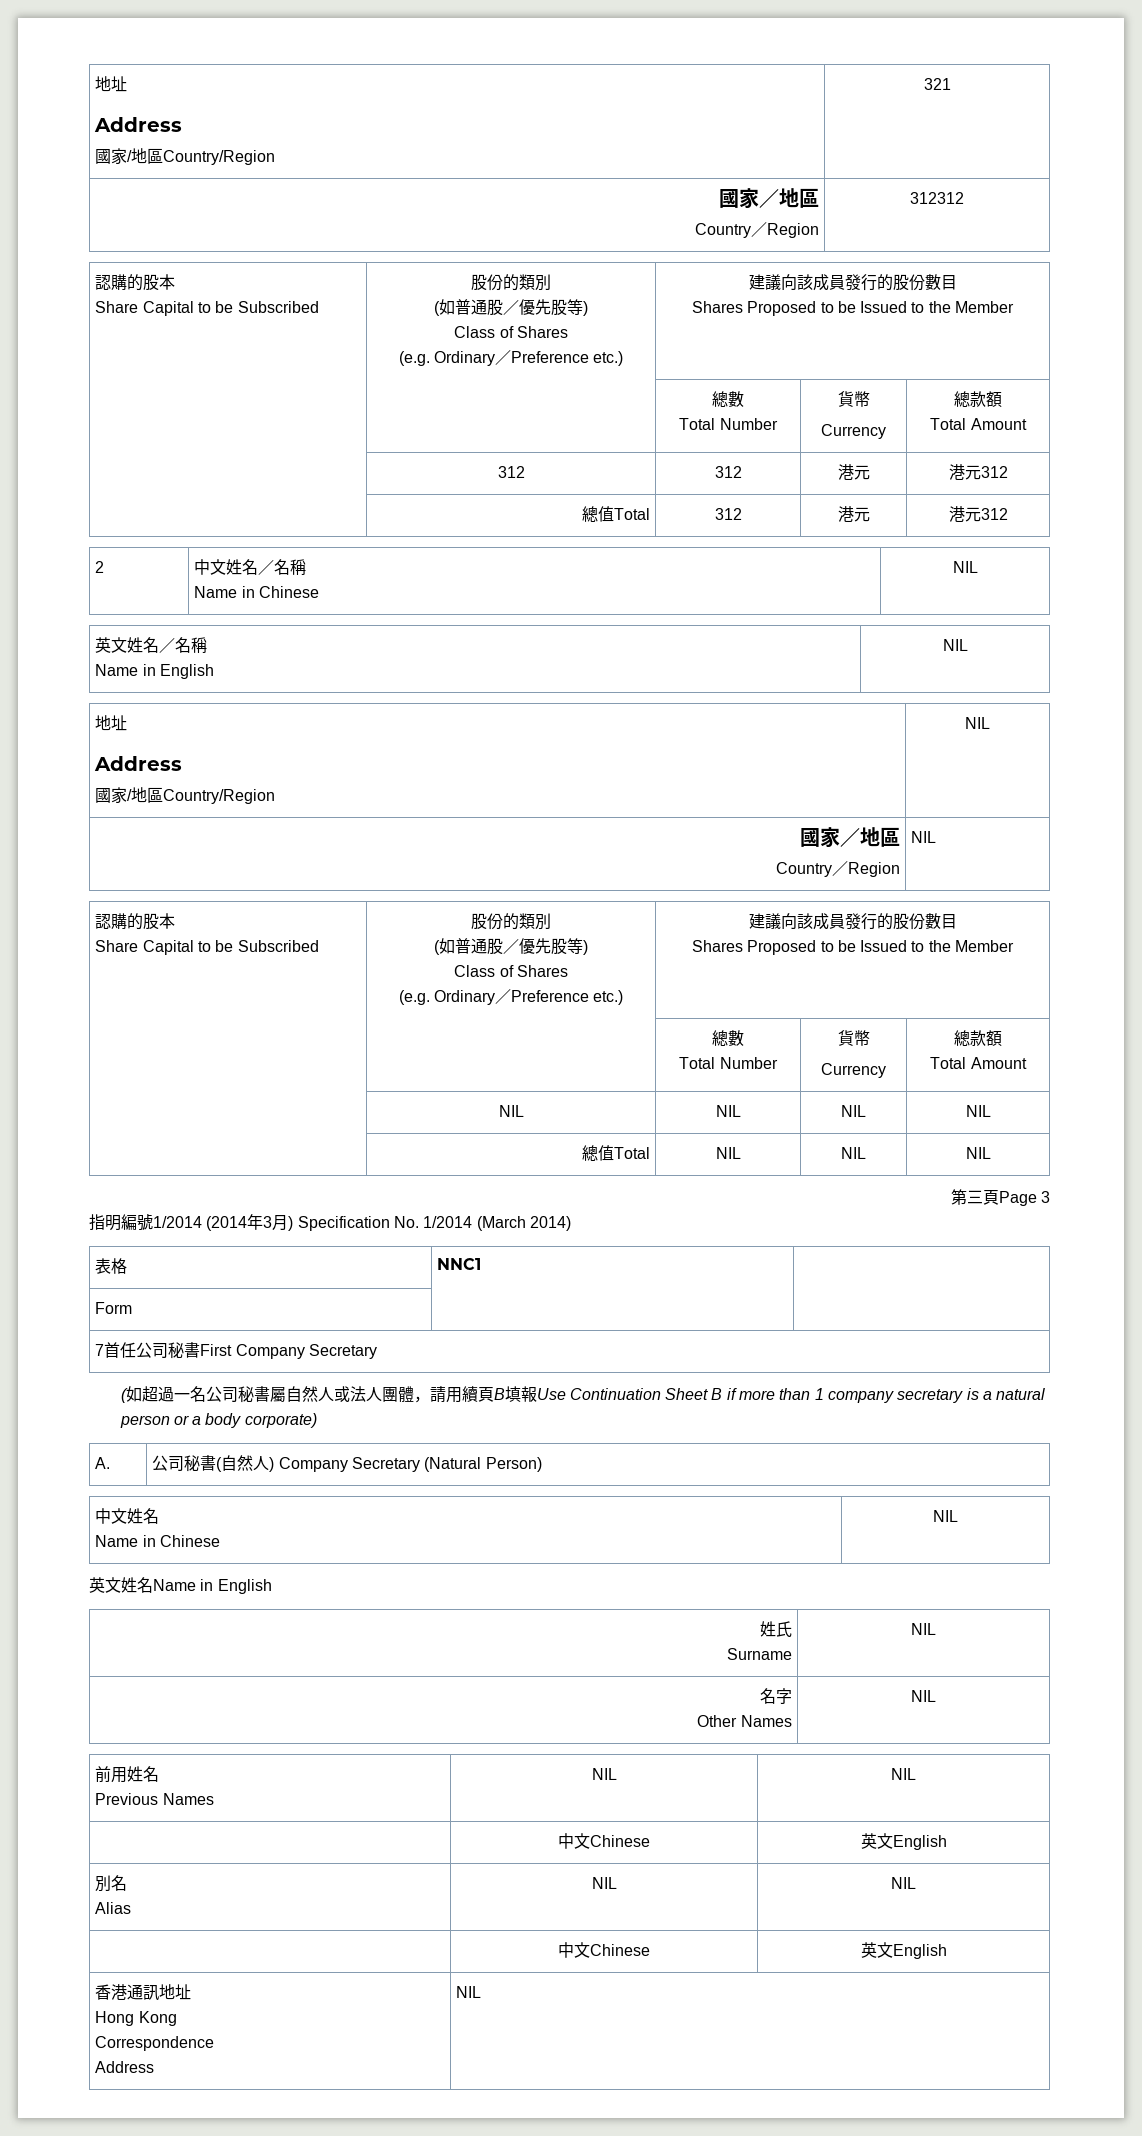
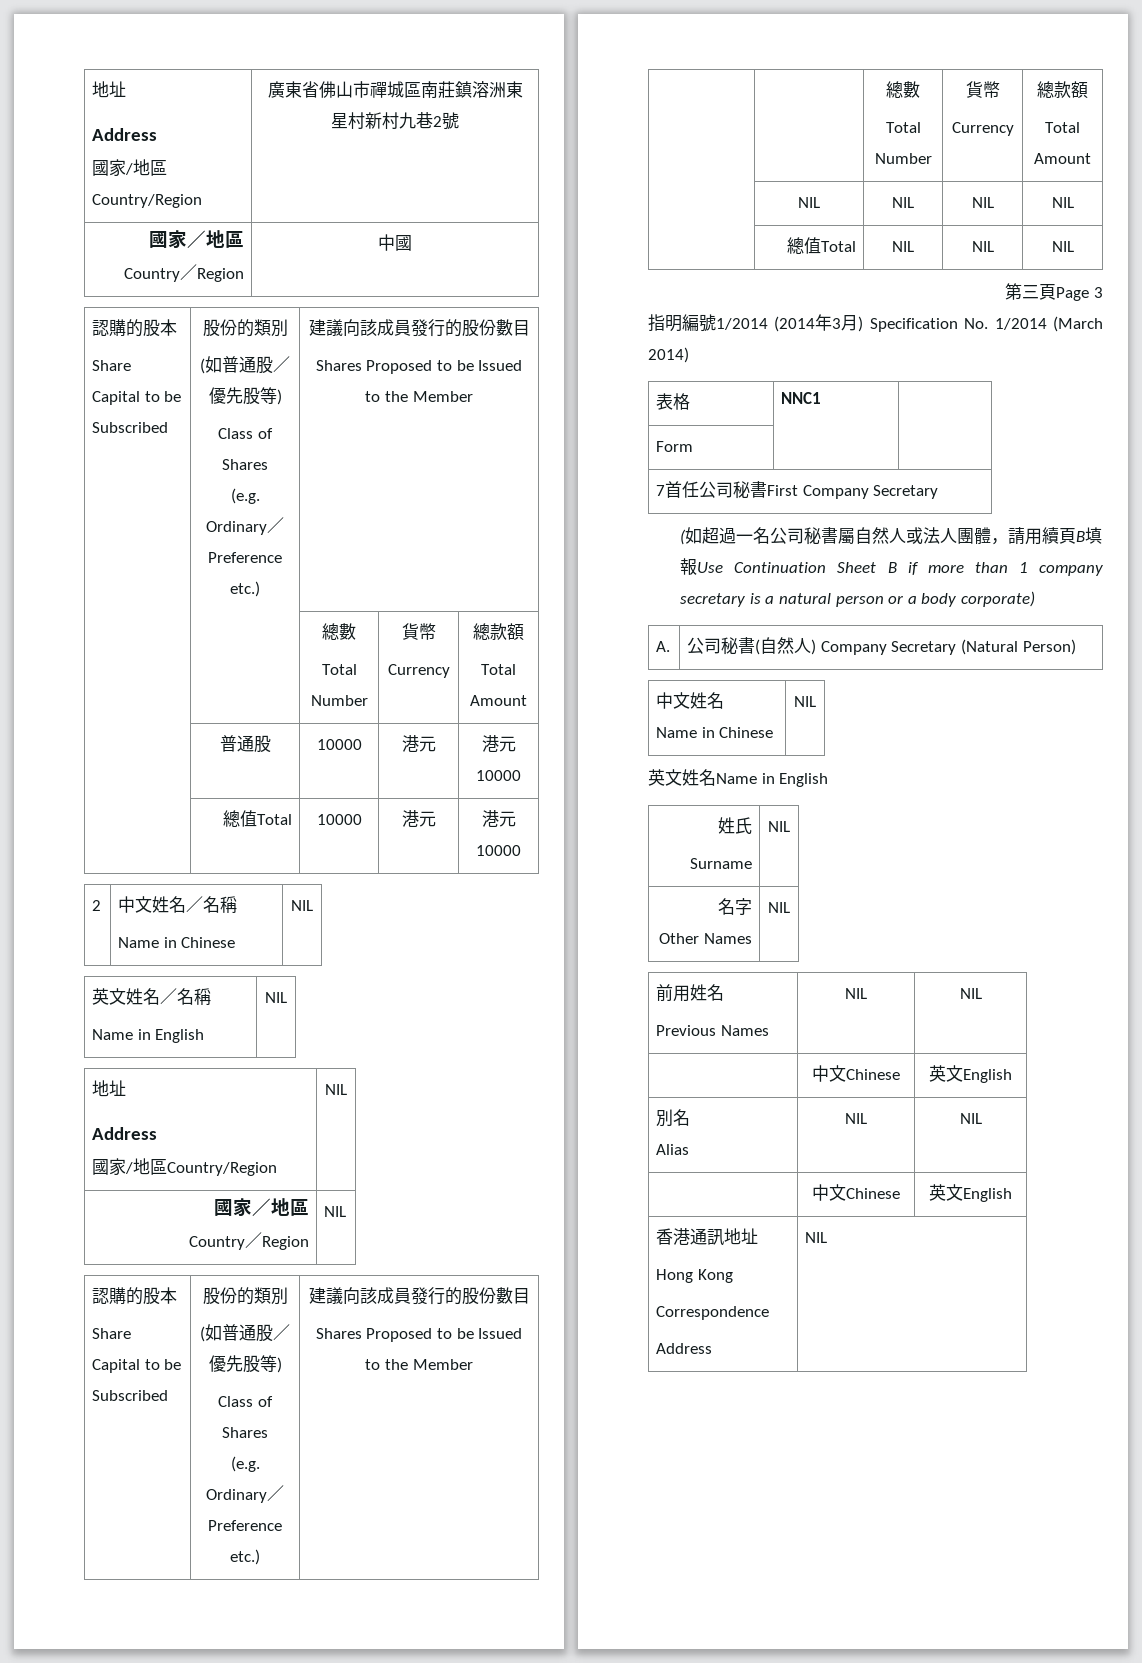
[95,76,128,92] [94,117,183,132] [95,148,276,165] [923,78,951,90] [718,188,819,208] [694,222,819,238] [910,192,964,204] 地址 // Address // 國家/地區Country/Region | 321 // 國家／地區 // Country／Region | 312312 -> [92,81,127,98] [92,128,158,141] [92,159,168,177] [92,194,203,208] [267,81,523,98] [331,112,459,130] [148,230,244,248] [123,264,244,282] [378,234,412,251] 地址 // Address // 國家/地區Country/Region | 廣東省佛山市禪城區南莊鎮溶洲東星村新村九巷2號 // 國家／地區 // Country／Region | 中國
[497,466,525,478] [714,466,742,478] [837,464,870,480] [948,464,1008,480] [581,506,650,522] [714,508,742,520] [837,506,870,522] [948,506,1008,522] 312 | 312 | 港元 | 港元312 // | 總值Total | 312 | 港元 | 港元312 -> [219,735,271,753] [316,739,362,750] [401,735,436,752] [481,735,516,752] [476,770,521,781] [222,810,292,827] [316,814,362,825] [401,810,436,827] [481,810,516,827] [476,845,521,856] 普通股 | 10000 | 港元 | 港元10000 // | 總值Total | 10000 | 港元 | 港元10000

